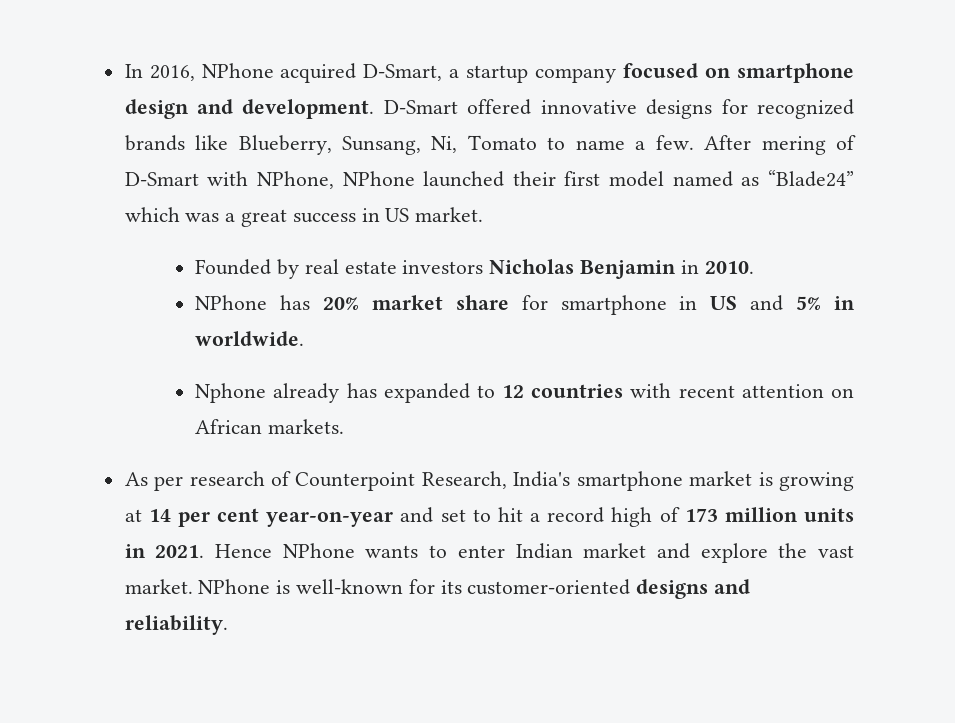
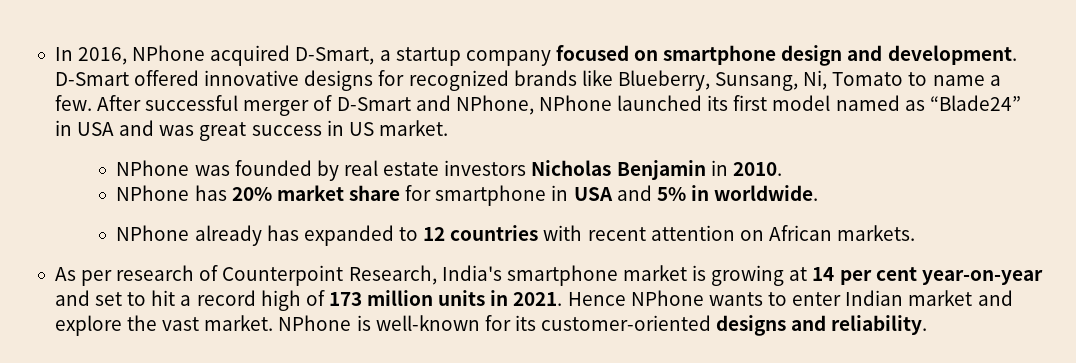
[761,136,826,155] mering -> [145,95,310,116] successful merger
[207,171,249,186] with -> [415,95,451,111] and
[512,171,556,186] their -> [707,95,729,111] its
[124,207,236,222] which was a -> [54,120,195,136] in USA and was
[195,259,272,275] Founded -> [116,160,312,176] NPhone was founded
[710,296,738,310] US -> [573,187,613,201] USA
[195,383,267,403] Nphone -> [116,225,190,241] NPhone

